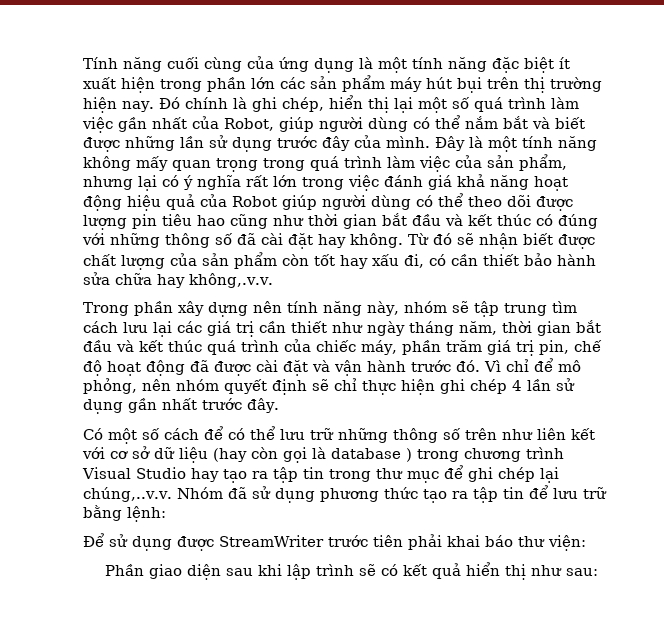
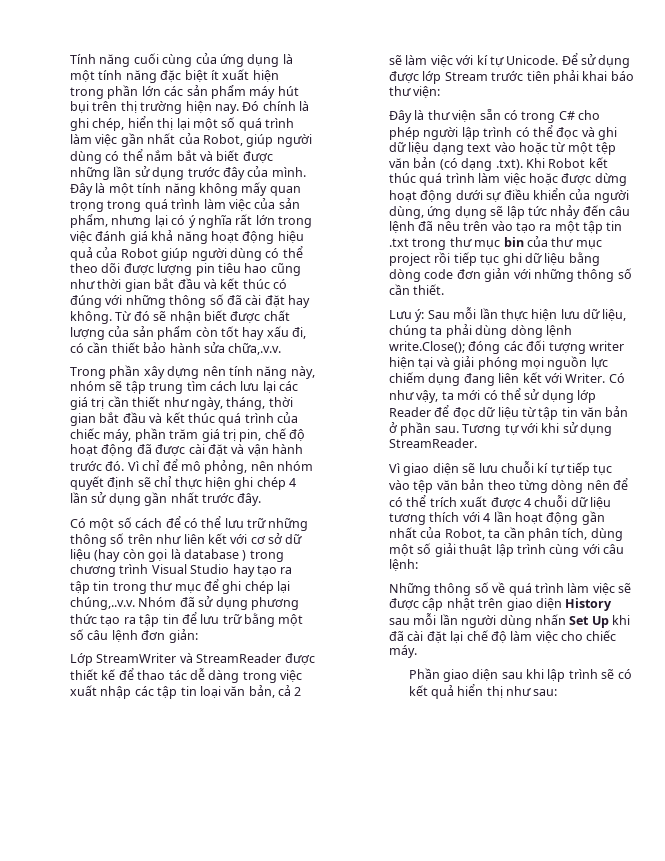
[115,273,274,288] chữa hay không,.v.v. -> [228,343,282,355] chữa,.v.v.
[367,321,498,336] ngày tháng năm, -> [190,397,266,410] ngày, tháng,
[127,506,167,522] lệnh: // -> [278,614,304,626] [69,629,198,643] [69,653,315,666] [69,668,302,683] [69,685,302,699] [388,55,559,67] một số câu lệnh đơn giản: // Lớp StreamWriter và StreamReader được thiết kế để thao tác dễ dàng trong việc xuất nhập các tập tin loại văn bản, cả 2 sẽ làm việc với kí tự Unicode.
[219,535,325,547] StreamWriter -> [422,71,488,84] lớp Stream
(587, 543) none -> [388,109,600,123] [388,125,617,140] [388,142,616,155] [388,157,608,171] [388,173,627,186] [388,188,629,203] [388,205,630,219] [388,221,623,234] [388,236,602,250] [388,252,600,266] [388,268,632,282] [388,284,445,295] [388,307,627,322] [388,324,572,338] [388,340,624,354] [388,356,608,370] [388,372,625,386] [388,388,596,403] [388,405,629,420] [388,422,612,436] [388,438,477,448] [388,461,613,476] [388,478,628,493] [388,495,611,509] [388,511,605,525] [388,527,623,541] [388,543,624,557] [388,559,418,571] [388,582,631,596] [388,598,613,611] [388,613,630,628] [388,630,617,643] [388,645,417,658] // Đây là thư viện sẵn có trong C# cho phép người lập trình có thể đọc và ghi dữ liệu dạng text vào hoặc từ một tệp văn bản (có dạng .txt). Khi Robot kết thúc quá trình làm việc hoặc được dừng hoạt động dưới sự điều khiển của người dùng, ứng dụng sẽ lập tức nhảy đến câu lệnh đã nêu trên vào tạo ra một tập tin .txt trong thư mục bin của thư mục project rồi tiếp tục ghi dữ liệu bằng dòng code đơn giản với những thông số cần thiết. // Lưu ý: Sau mỗi lần thực hiện lưu dữ liệu, chúng ta phải dùng dòng lệnh write.Close(); đóng các đối tượng writer hiện tại và giải phóng mọi nguồn lực chiếm dụng đang liên kết với Writer. Có như vậy, ta mới có thể sử dụng lớp Reader để đọc dữ liệu từ tập tin văn bản ở phần sau. Tương tự với khi sử dụng StreamReader. // Vì giao diện sẽ lưu chuỗi kí tự tiếp tục vào tệp văn bản theo từng dòng nên để có thể trích xuất được 4 chuỗi dữ liệu tương thích với 4 lần hoạt động gần nhất của Robot, ta cần phân tích, dùng một số giải thuật lập trình cùng với câu lệnh: // Những thông số về quá trình làm việc sẽ được cập nhật trên giao diện History sau mỗi lần người dùng nhấn Set Up khi đã cài đặt lại chế độ làm việc cho chiếc máy.

